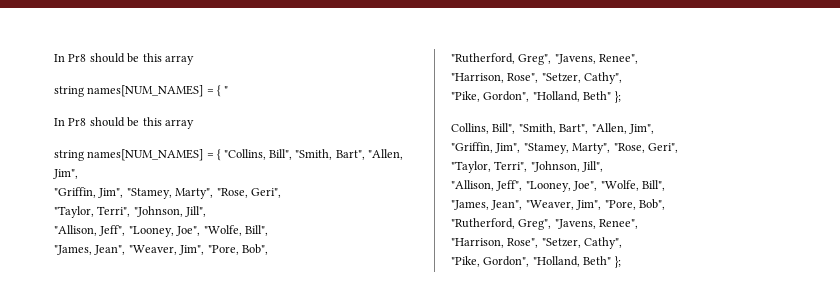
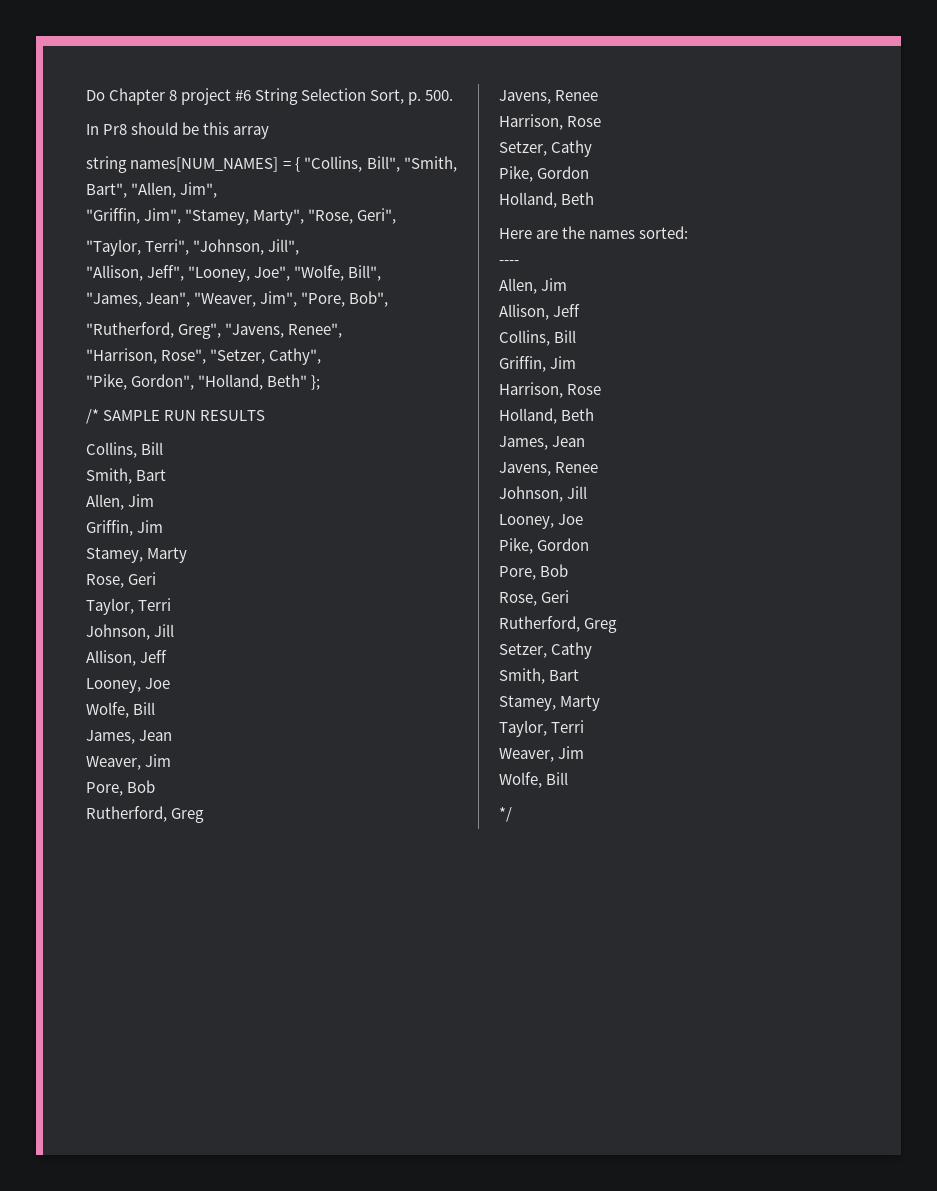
[54,53,194,65] [54,85,228,97] In Pr8 should be this array // string names[NUM_NAMES] = { " -> [86,88,454,105] Do Chapter 8 project #6 String Selection Sort, p. 500.
[451,123,654,134] [451,142,678,154] [451,161,604,173] [451,180,665,192] [451,199,665,210] [451,218,639,230] [451,237,623,249] [451,256,621,268] Collins, Bill", "Smith, Bart", "Allen, Jim", // "Griffin, Jim", "Stamey, Marty", "Rose, Geri", // "Taylor, Terri", "Johnson, Jill", // "Allison, Jeff", "Looney, Joe", "Wolfe, Bill", // "James, Jean", "Weaver, Jim", "Pore, Bob", // "Rutherford, Greg", "Javens, Renee", // "Harrison, Rose", "Setzer, Cathy", // "Pike, Gordon", "Holland, Beth" }; -> [86,409,266,424] [86,442,164,458] [86,468,167,484] [86,494,155,510] [86,520,164,536] [86,547,188,563] [86,572,157,588] [86,598,172,615] [86,624,175,640] [86,650,168,666] [86,678,171,693] [86,702,156,718] [86,730,173,744] [86,754,172,770] [86,780,156,796] [86,806,205,823] [499,90,599,104] [499,114,602,130] [499,140,593,157] [499,166,590,182] [499,192,595,208] [499,226,689,239] [499,260,519,265] [499,278,568,294] [499,304,581,320] [499,330,577,346] [499,356,577,372] [499,382,602,398] [499,408,595,424] [499,436,586,450] [499,462,599,476] [499,486,588,502] [499,514,584,529] [499,538,590,554] [499,564,569,580] [499,590,570,606] [499,616,618,633] [499,642,593,659] [499,668,580,684] [499,695,601,711] [499,720,585,737] [499,746,585,762] [499,772,569,788] [499,807,512,822] /* SAMPLE RUN RESULTS // Collins, Bill // Smith, Bart // Allen, Jim // Griffin, Jim // Stamey, Marty // Rose, Geri // Taylor, Terri // Johnson, Jill // Allison, Jeff // Looney, Joe // Wolfe, Bill // James, Jean // Weaver, Jim // Pore, Bob // Rutherford, Greg // Javens, Renee // Harrison, Rose // Setzer, Cathy // Pike, Gordon // Holland, Beth // Here are the names sorted: // ---- // Allen, Jim // Allison, Jeff // Collins, Bill // Griffin, Jim // Harrison, Rose // Holland, Beth // James, Jean // Javens, Renee // Johnson, Jill // Looney, Joe // Pike, Gordon // Pore, Bob // Rose, Geri // Rutherford, Greg // Setzer, Cathy // Smith, Bart // Stamey, Marty // Taylor, Terri // Weaver, Jim // Wolfe, Bill // */

